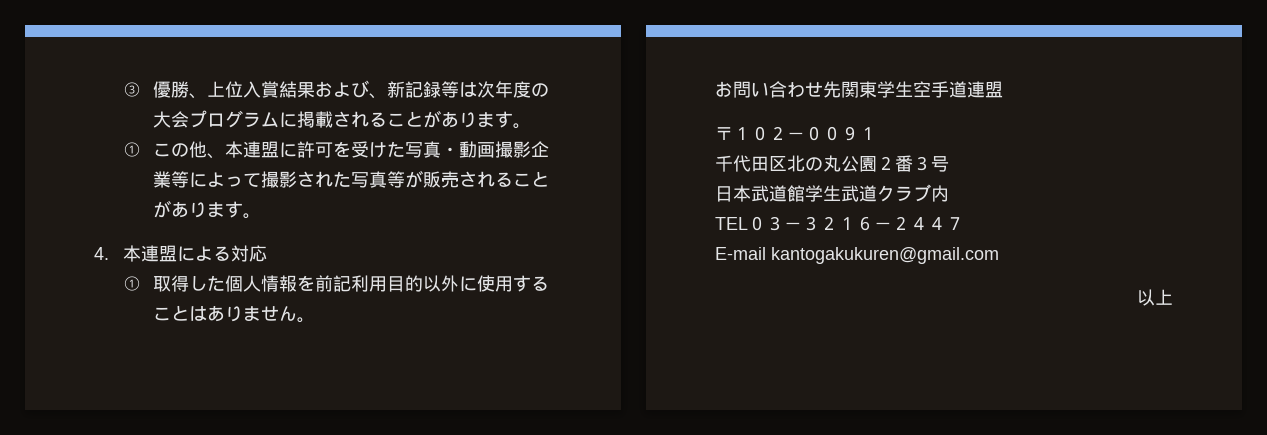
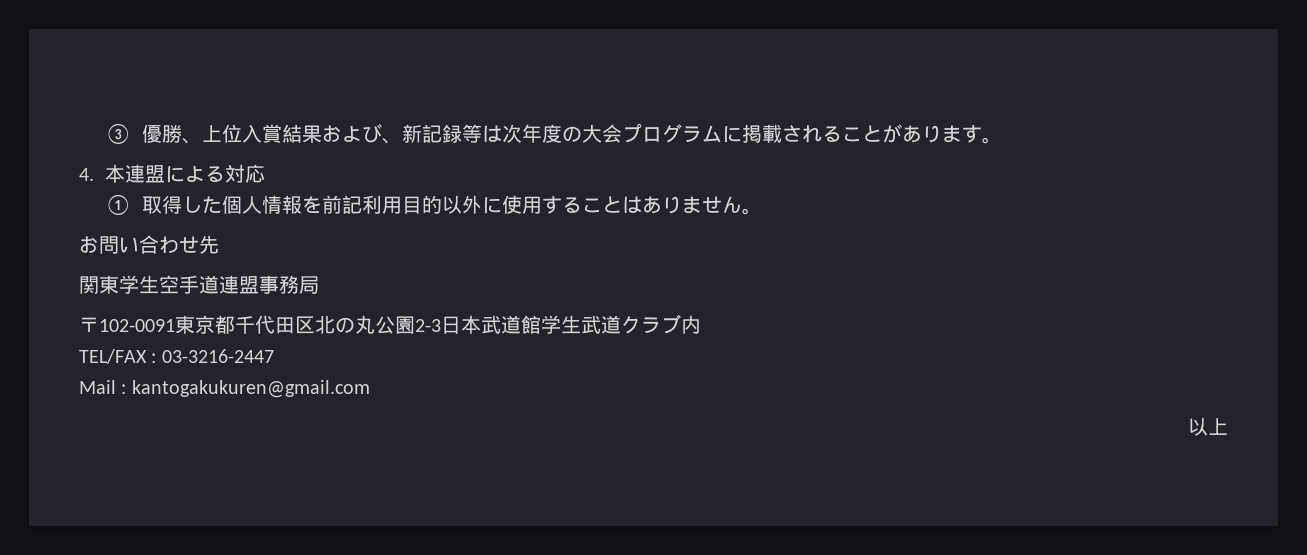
[123,141,549,159] [152,170,549,188] [152,200,261,219] // ①この他、本連盟に許可を受けた写真・動画撮影企業等によって撮影された写真等が販売されることがあります。 -> (1002, 140) none
(841, 89) none -> (219, 244) //
(1003, 89) none -> [259,275,319,294] 事務局
[733,126,877,141] １０２－００９１ // -> [99,315,235,334] 102-0091東京都
[877,155,949,172] ２番３号 // -> [415,319,441,332] 2-3
[715,216,964,231] [715,247,766,260] TEL０３－３２１６－２４４７ // E‐mail -> [79,349,274,364] [79,380,127,394] TEL/FAX : 03-3216-2447 // Mail :

